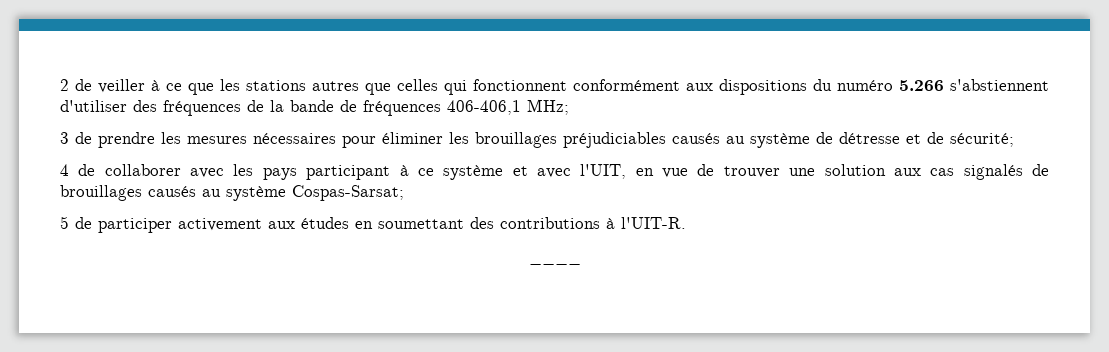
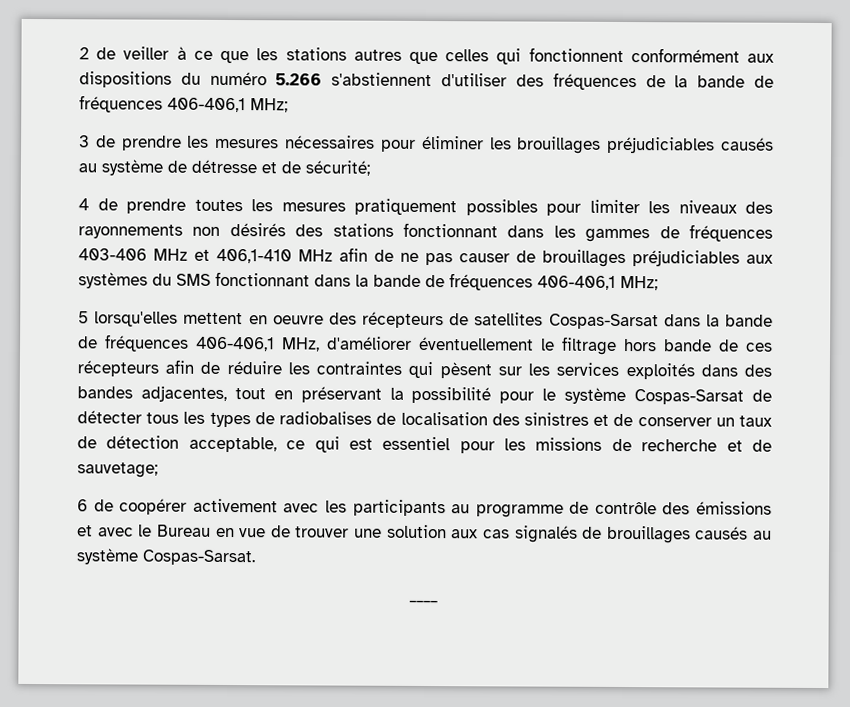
[104,164,627,180] collaborer avec les pays participant à ce système et avec l'UIT, -> [126,198,773,216] [78,222,773,243] [78,247,773,268] [78,271,658,291] [78,311,773,330] [78,334,773,355] [77,359,773,380] [77,385,772,405] [77,410,772,428] [77,435,772,454] [77,462,158,478] [77,498,772,518] [77,524,211,537] prendre toutes les mesures pratiquement possibles pour limiter les niveaux des rayonnements non désirés des stations fonctionnant dans les gammes de fréquences 403-406 MHz et 406,1-410 MHz afin de ne pas causer de brouillages préjudiciables aux systèmes du SMS fonctionnant dans la bande de fréquences 406-406,1 MHz; // 5 lorsqu'elles mettent en oeuvre des récepteurs de satellites Cospas-Sarsat dans la bande de fréquences 406-406,1 MHz, d'améliorer éventuellement le filtrage hors bande de ces récepteurs afin de réduire les contraintes qui pèsent sur les services exploités dans des bandes adjacentes, tout en préservant la possibilité pour le système Cospas-Sarsat de détecter tous les types de radiobalises de localisation des sinistres et de conserver un taux de détection acceptable, ce qui est essentiel pour les missions de recherche et de sauvetage; // 6 de coopérer activement avec les participants au programme de contrôle des émissions et avec le Bureau
[292,185,404,201] [60,216,686,233] Cospas-Sarsat; // 5 de participer activement aux études en soumettant des contributions à l'UIT-R. -> [142,549,256,566] Cospas-Sarsat.

